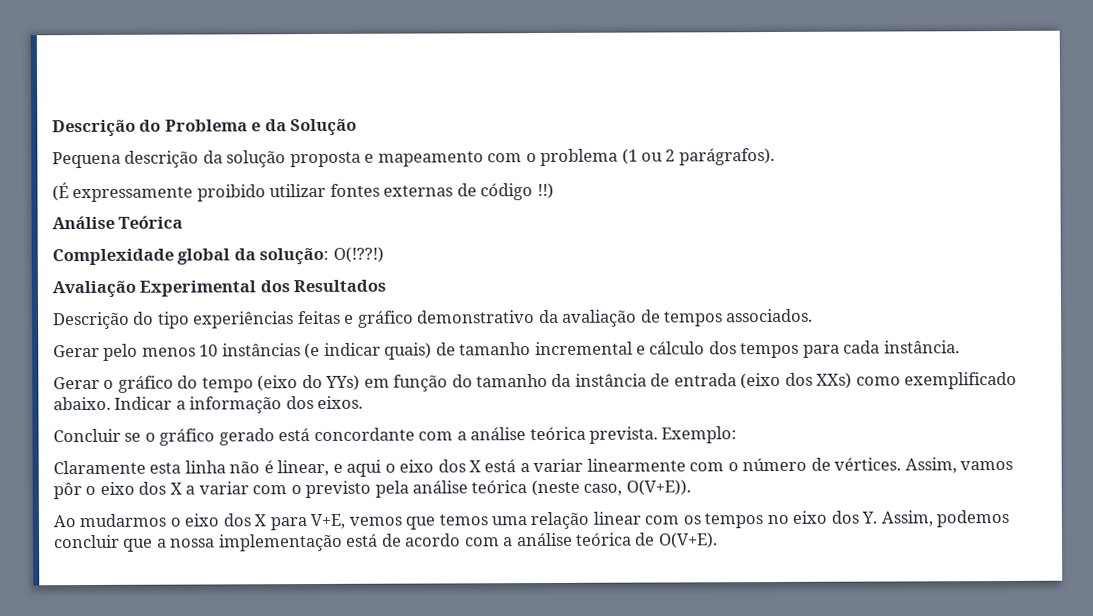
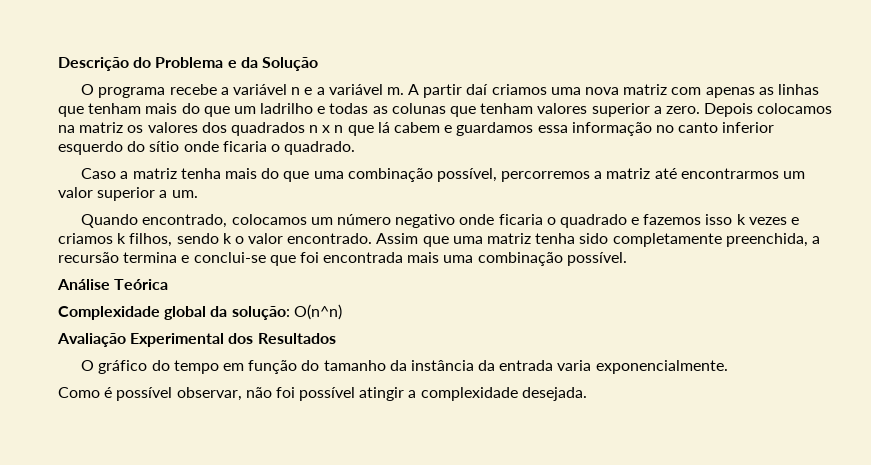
[52,148,775,169] [52,182,554,203] Pequena descrição da solução proposta e mapeamento com o problema (1 ou 2 parágrafos). // (É expressamente proibido utilizar fontes externas de código !!) -> [81,84,819,98] [58,103,833,117] [58,122,775,136] [58,141,356,155] [81,168,805,182] [58,187,198,201] [81,214,799,228] [58,233,820,247] [58,252,627,266] O programa recebe a variável n e a variável m. A partir daí criamos uma nova matriz com apenas as linhas que tenham mais do que um ladrilho e todas as colunas que tenham valores superior a zero. Depois colocamos na matriz os valores dos quadrados n x n que lá cabem e guardamos essa informação no canto inferior esquerdo do sítio onde ficaria o quadrado. // Caso a matriz tenha mais do que uma combinação possível, percorremos a matriz até encontrarmos um valor superior a um. // Quando encontrado, colocamos um número negativo onde ficaria o quadrado e fazemos isso k vezes e criamos k filhos, sendo k o valor encontrado. Assim que uma matriz tenha sido completamente preenchida, a recursão termina e conclui-se que foi encontrada mais uma combinação possível.
[332,246,384,263] O(!??!) -> [293,304,342,320] O(n^n)
[53,308,814,330] [53,340,960,361] [53,374,361,393] Descrição do tipo experiências feitas e gráfico demonstrativo da avaliação de tempos associados. // Gerar pelo menos 10 instâncias (e indicar quais) de tamanho incremental e cálculo dos tempos para cada instância. // Gerar o gráfico do tempo (eixo do YYs) -> [81,360,219,374] O gráfico do tempo
[650,371,1018,390] [53,395,364,414] [53,426,738,446] [53,457,1014,477] [53,479,691,500] [53,509,1010,531] [53,532,718,552] de entrada (eixo dos XXs) como exemplificado abaixo. Indicar a informação dos eixos. // Concluir se o gráfico gerado está concordante com a análise teórica prevista. Exemplo: // Claramente esta linha não é linear, e aqui o eixo dos X está a variar linearmente com o número de vértices. Assim, vamos pôr o eixo dos X a variar com o previsto pela análise teórica (neste caso, O(V+E)). // Ao mudarmos o eixo dos X para V+E, vemos que temos uma relação linear com os tempos no eixo dos Y. Assim, podemos concluir que a nossa implementação está de acordo com a análise teórica de O(V+E). -> [478,360,728,374] [58,387,587,401] da entrada varia exponencialmente. // Como é possível observar, não foi possível atingir a complexidade desejada.

